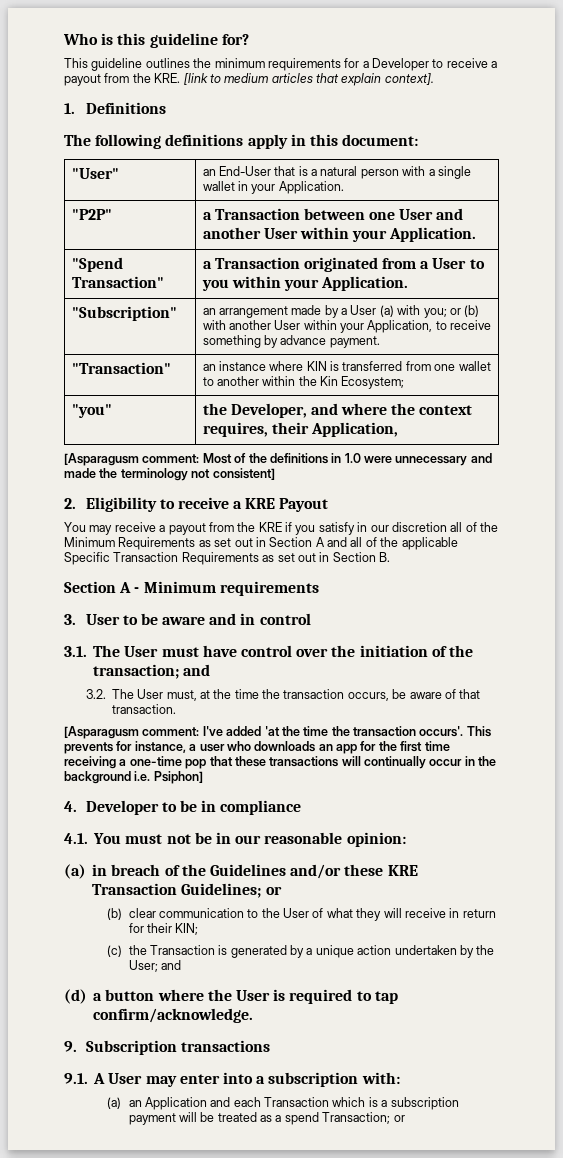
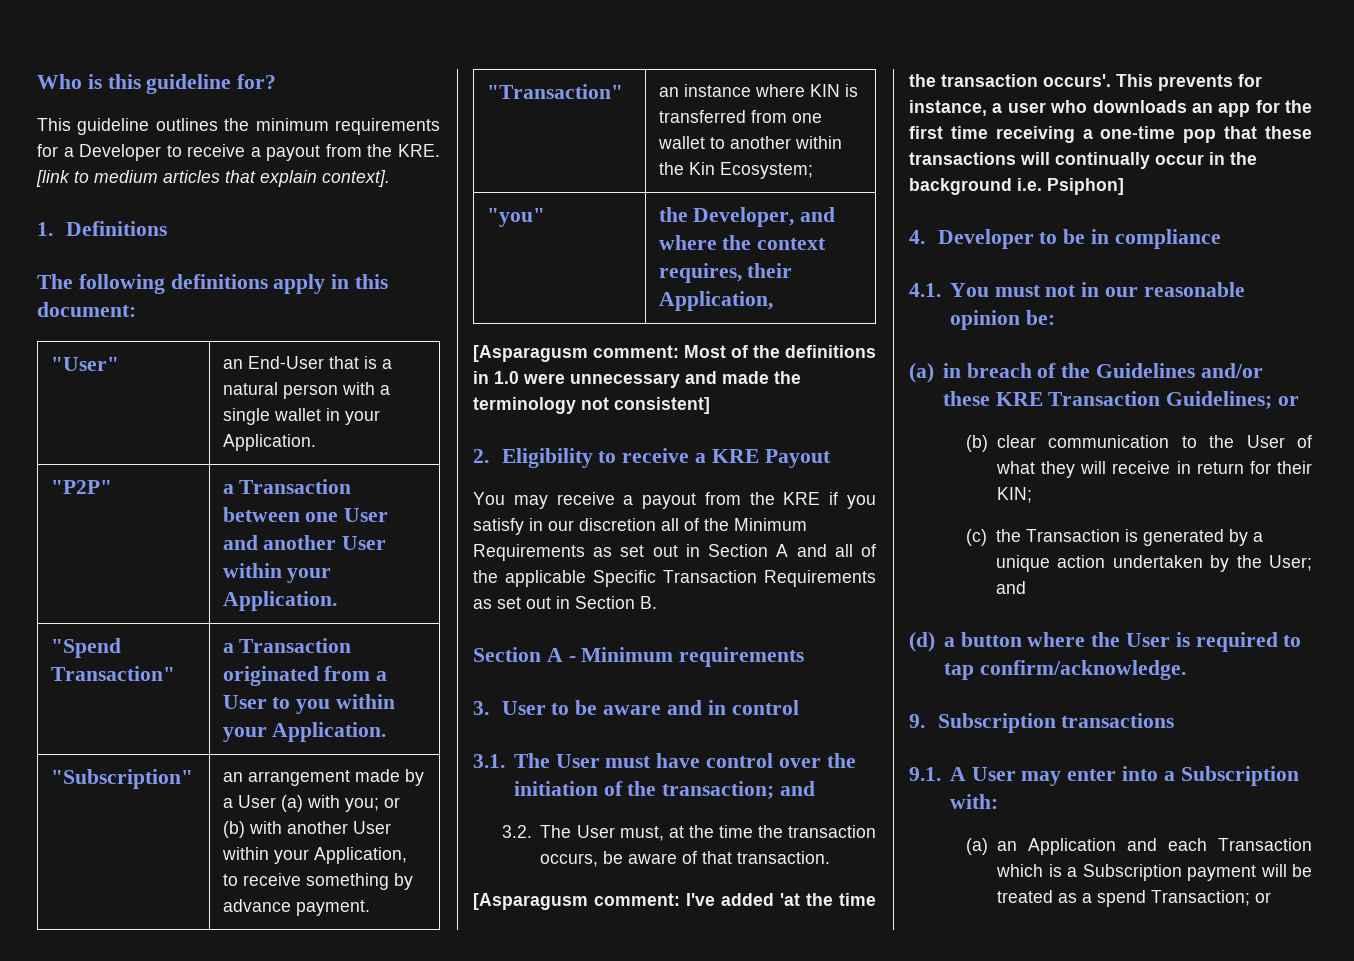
[194,832,212,844] be -> (1077, 291) none
[346,832,406,847] opinion: -> [949,310,1055,330] opinion be:
[268,1072,359,1087] subscription -> [1180,766,1299,786] Subscription
[390,1097,459,1110] subscription -> [1082,864,1182,881] Subscription

